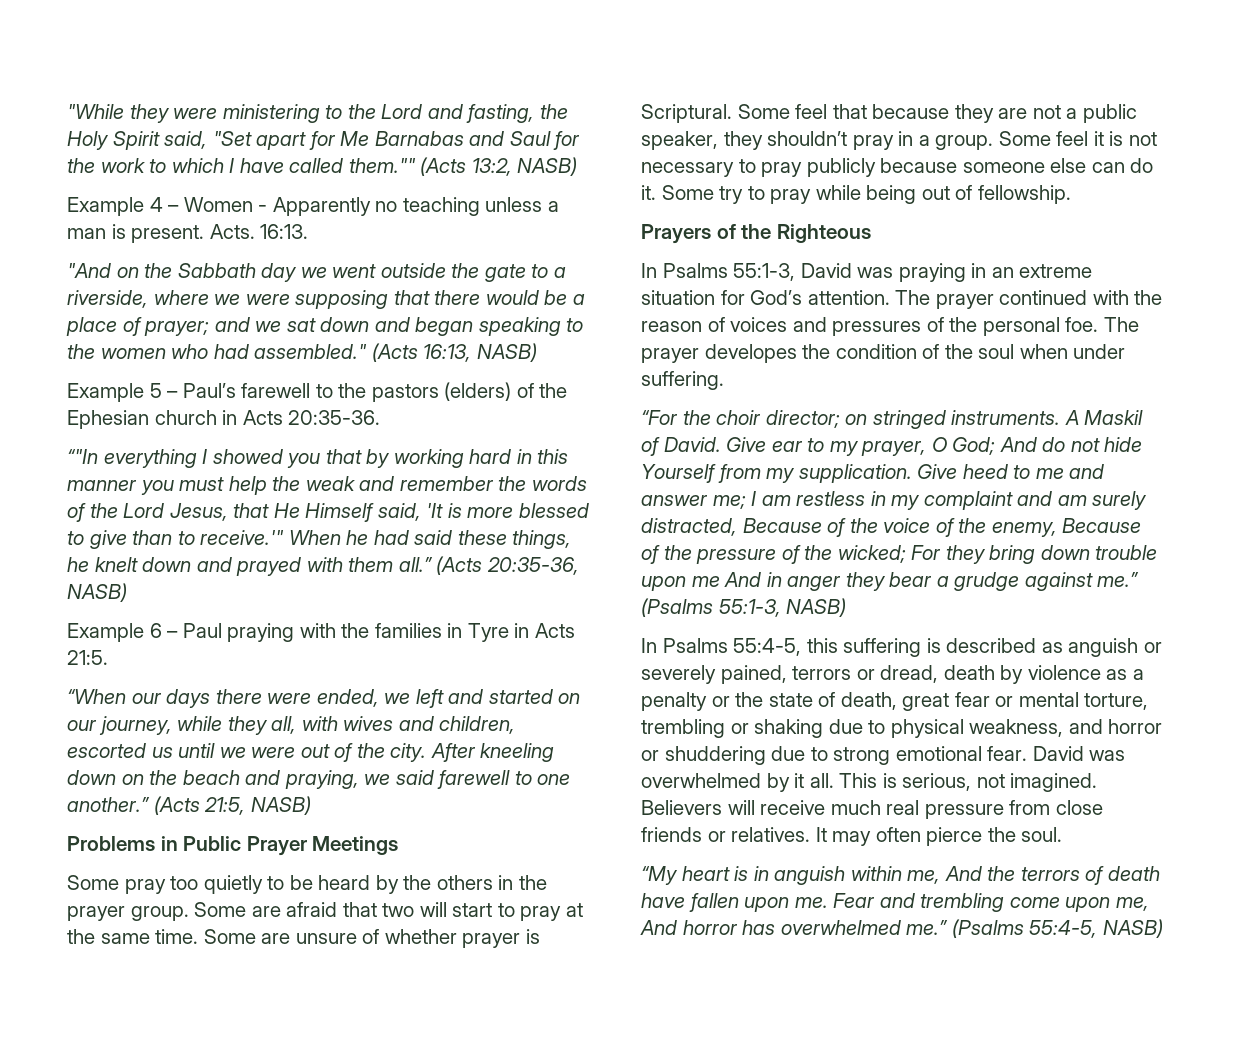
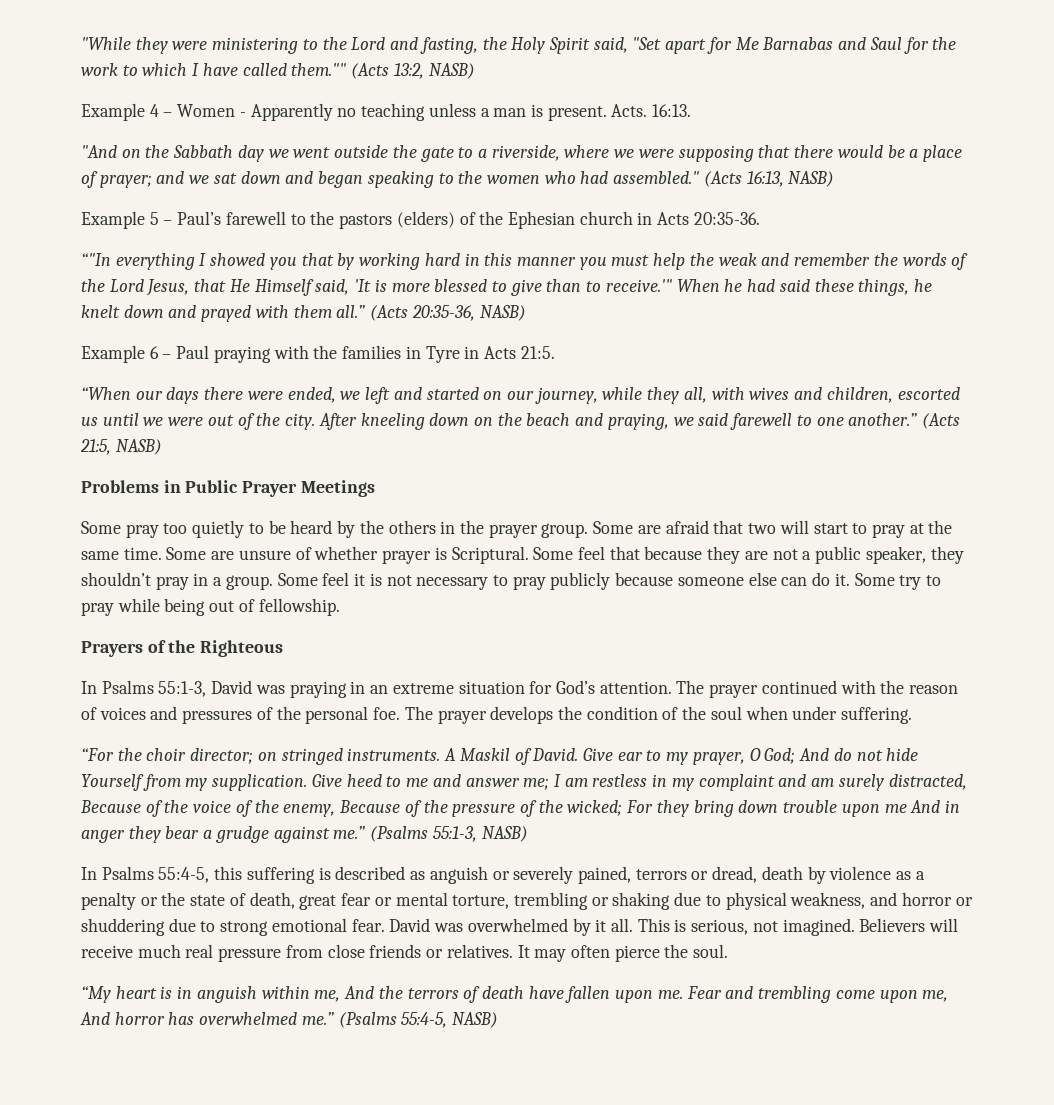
[704,344,797,363] developes -> [490,706,554,724] develops

